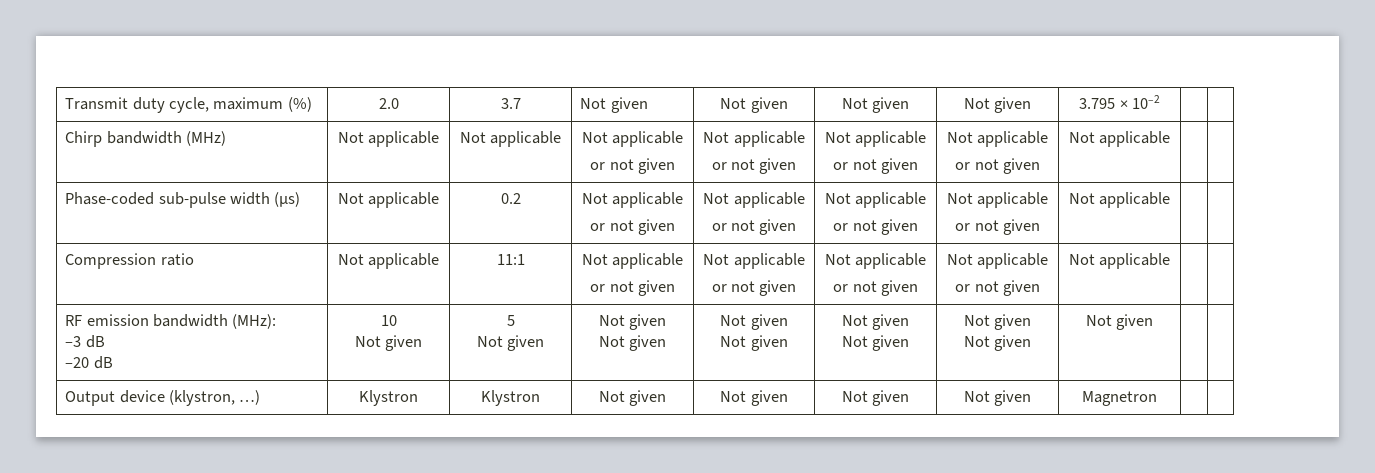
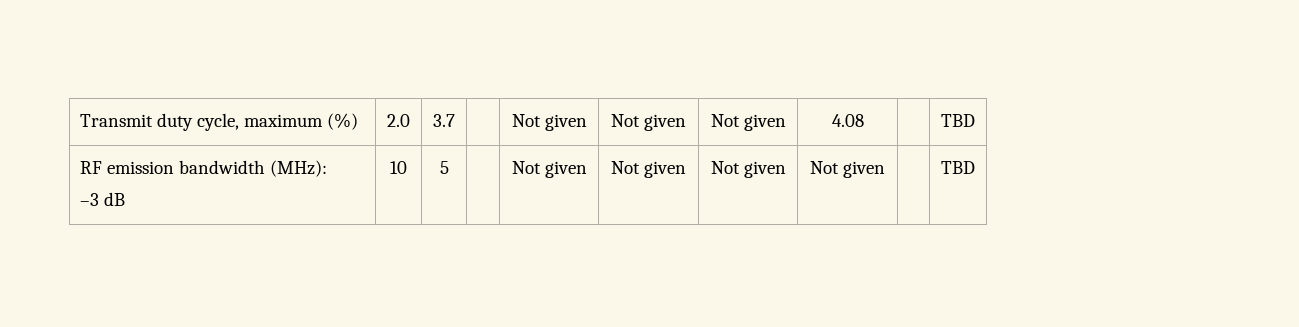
[580,97,648,113] [720,97,788,113] [841,97,910,113] [963,97,1032,113] [1079,95,1160,109] [65,131,226,147] [337,131,440,147] [459,131,562,147] [581,131,684,147] [590,158,675,174] [703,131,805,147] [711,158,797,174] [824,131,927,147] [833,158,918,174] [946,131,1049,147] [955,158,1040,174] [1068,131,1171,147] [65,192,301,208] [337,192,440,208] [500,193,521,204] [581,192,684,208] [590,219,675,235] [703,192,805,208] [711,219,797,235] [824,192,927,208] [833,219,918,235] [946,192,1049,208] [955,219,1040,235] [1068,192,1171,208] [65,253,194,269] [337,253,440,269] [496,254,525,265] [581,253,684,269] [590,280,675,296] [703,253,805,269] [711,280,797,296] [824,253,927,269] [833,280,918,296] [946,253,1049,269] [955,280,1040,296] [1068,253,1171,269] [65,314,277,329] [65,335,105,348] [65,356,113,369] [380,315,397,326] [354,335,423,351] [506,315,515,326] [476,335,545,351] [598,314,667,330] [598,335,667,351] [720,314,788,330] [720,335,788,351] [841,314,910,330] [841,335,910,351] [963,314,1032,330] [963,335,1032,351] [1085,314,1154,330] [65,390,261,406] [359,390,418,406] [481,390,540,406] [598,390,667,406] [720,390,788,406] [841,390,910,406] [963,390,1032,406] [1082,391,1157,406] Not given | Not given | Not given | Not given | 3.795 × 10–2 | | // Chirp bandwidth (MHz) | Not applicable | Not applicable | Not applicable // or not given | Not applicable // or not given | Not applicable // or not given | Not applicable // or not given | Not applicable | | // Phase-coded sub-pulse width (μs) | Not applicable | 0.2 | Not applicable // or not given | Not applicable // or not given | Not applicable // or not given | Not applicable // or not given | Not applicable | | // Compression ratio | Not applicable | 11:1 | Not applicable // or not given | Not applicable // or not given | Not applicable // or not given | Not applicable // or not given | Not applicable | | // RF emission bandwidth (MHz): // –3 dB // –20 dB | 10 // Not given | 5 // Not given | Not given // Not given | Not given // Not given | Not given // Not given | Not given // Not given | Not given | | // Output device (klystron, …) | Klystron | Klystron | Not given | Not given | Not given | Not given | Magnetron | | -> [511,114,587,131] [611,114,686,131] [710,114,786,131] [831,114,864,127] [941,114,975,127] [80,160,327,177] [80,192,126,206] [390,161,407,174] [439,161,449,174] [511,161,587,178] [611,161,686,178] [710,161,786,178] [810,161,885,178] [941,161,975,174] | Not given | Not given | Not given | 4.08 | | TBD // RF emission bandwidth (MHz): // –3 dB | 10 | 5 | | Not given | Not given | Not given | Not given | | TBD

